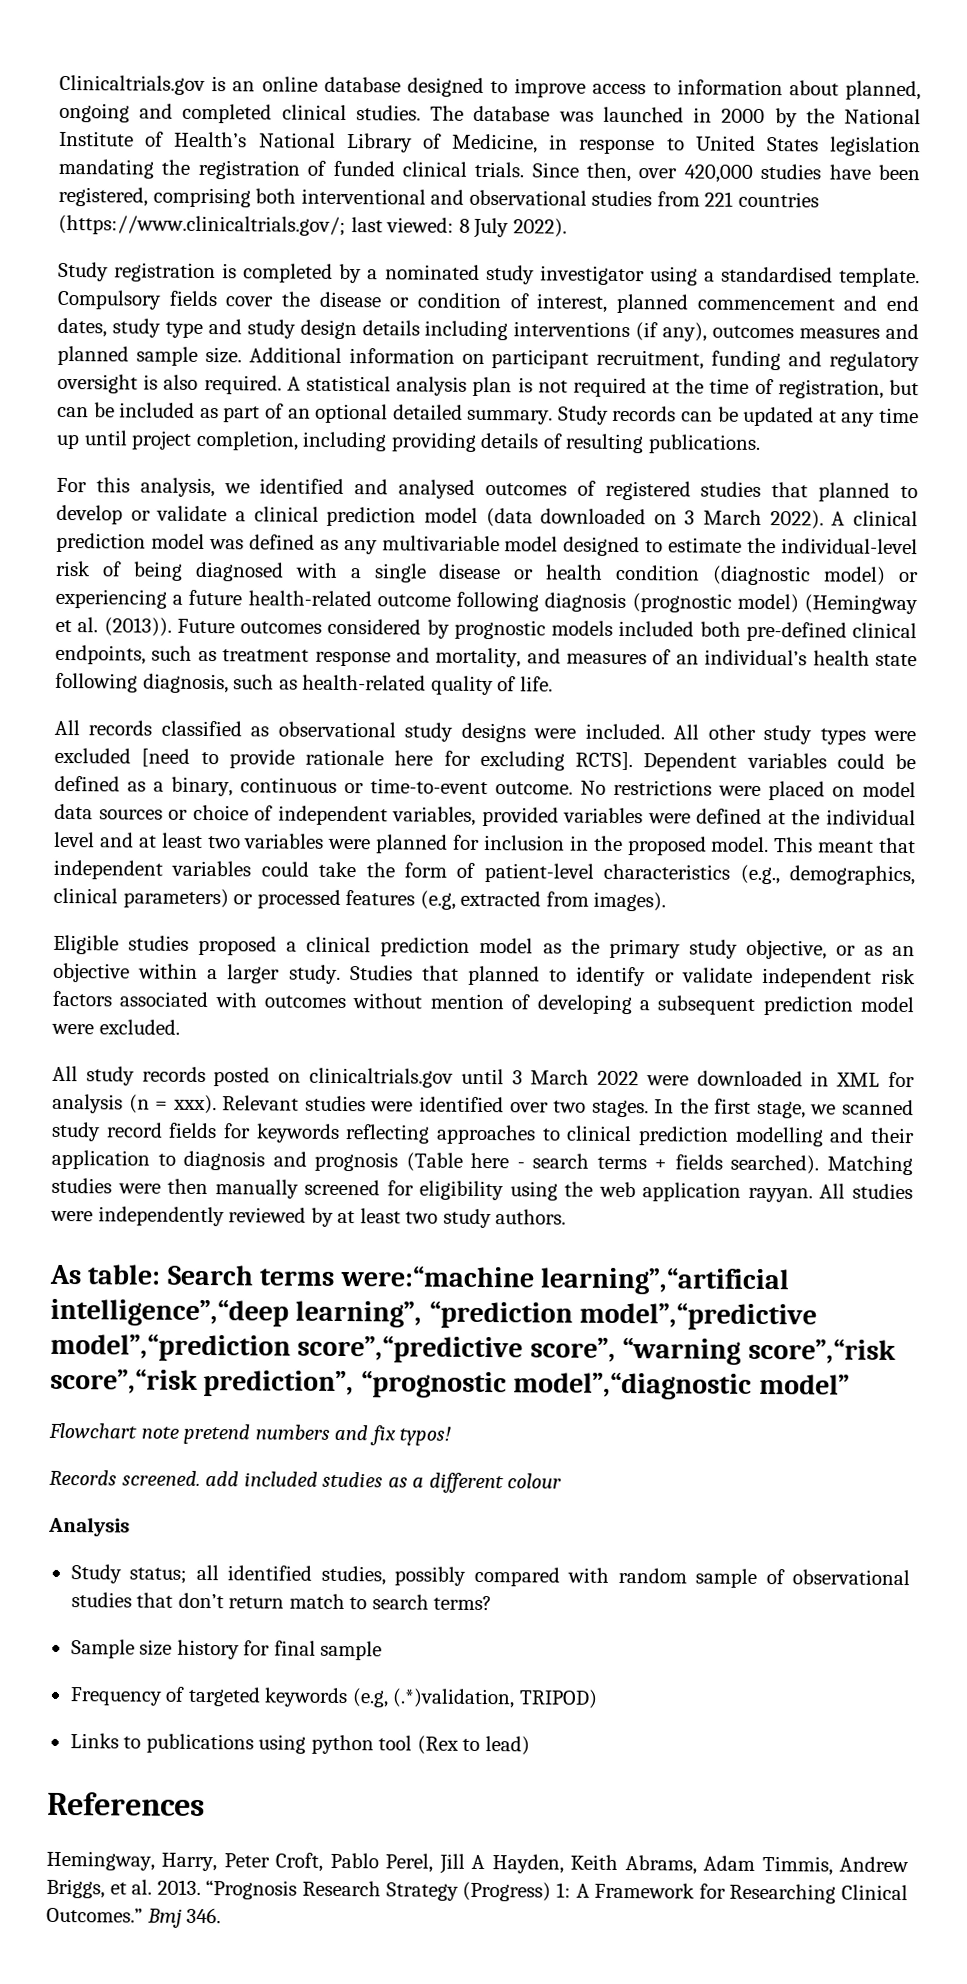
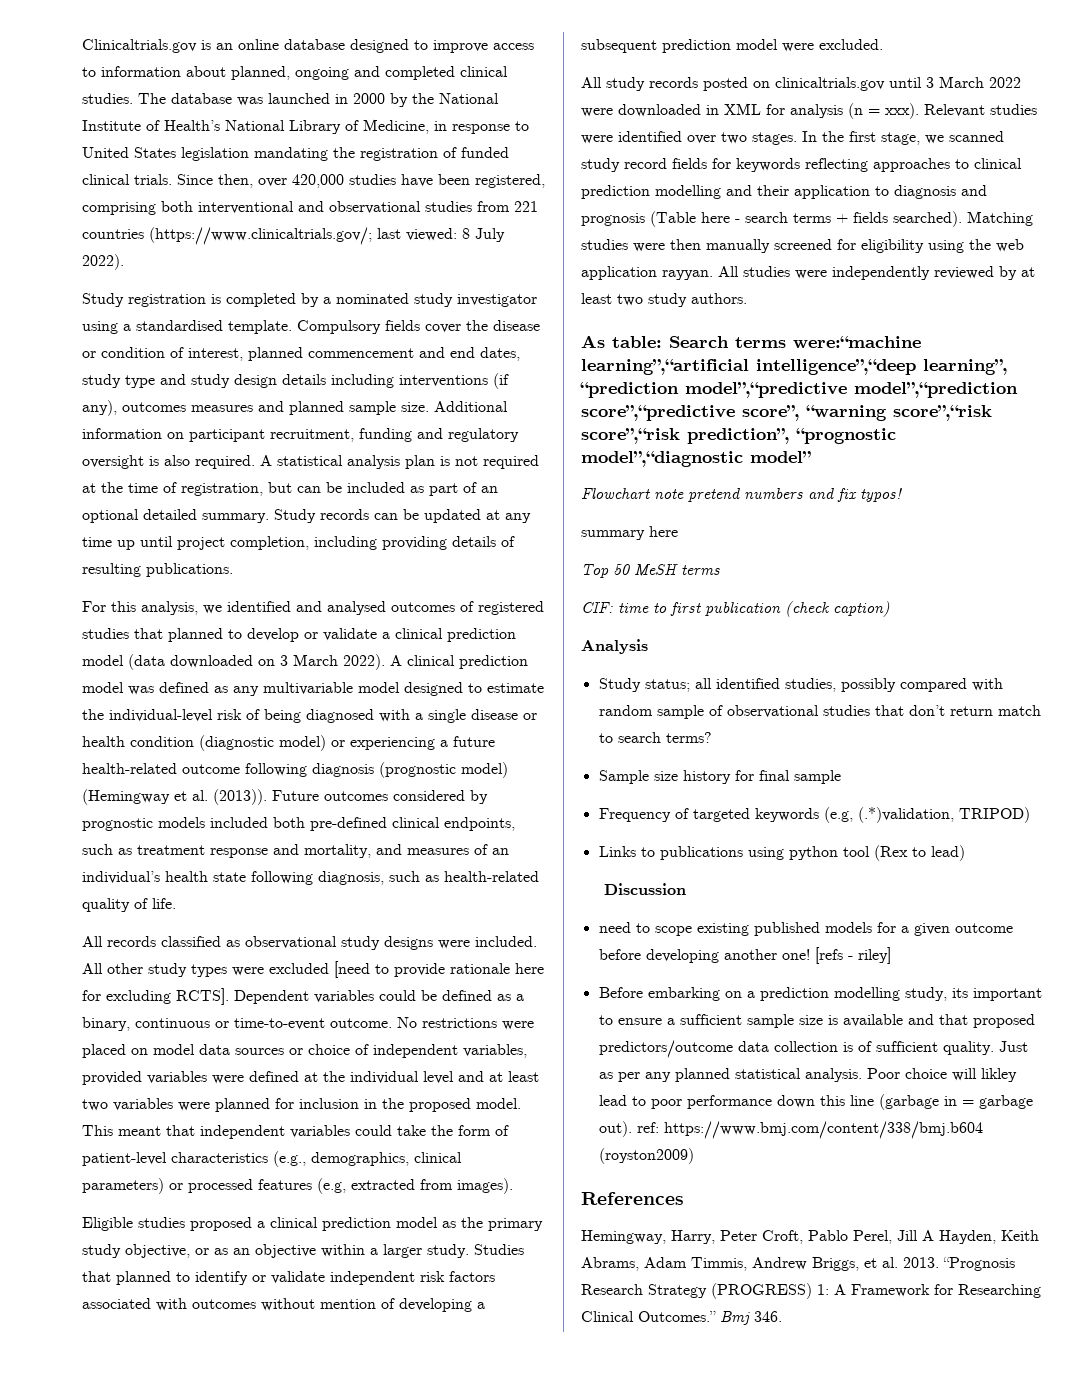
[49,1469,563,1494] Records screened. add included studies as a different colour -> [581,526,678,540] [581,564,720,578] [581,601,890,617] summary here // Top 50 MeSH terms // CIF: time to first publication (check caption)
(530, 1746) none -> [604,883,687,895] [598,922,1013,936] [598,947,891,964] [598,987,1042,1001] [598,1014,1035,1028] [598,1040,1028,1058] [598,1068,1017,1082] [598,1094,1033,1110] [598,1121,983,1139] [598,1148,694,1164] // Discussion // need to scope existing published models for a given outcome before developing another one! [refs - riley] // Before embarking on a prediction modelling study, its important to ensure a sufficient sample size is available and that proposed predictors/outcome data collection is of sufficient quality. Just as per any planned statistical analysis. Poor choice will likley lead to poor performance down this line (garbage in = garbage out). ref: https://www.bmj.com/content/338/bmj.b604 (royston2009)
[462,1881,552,1902] (Progress) -> [711,1283,812,1299] (PROGRESS)

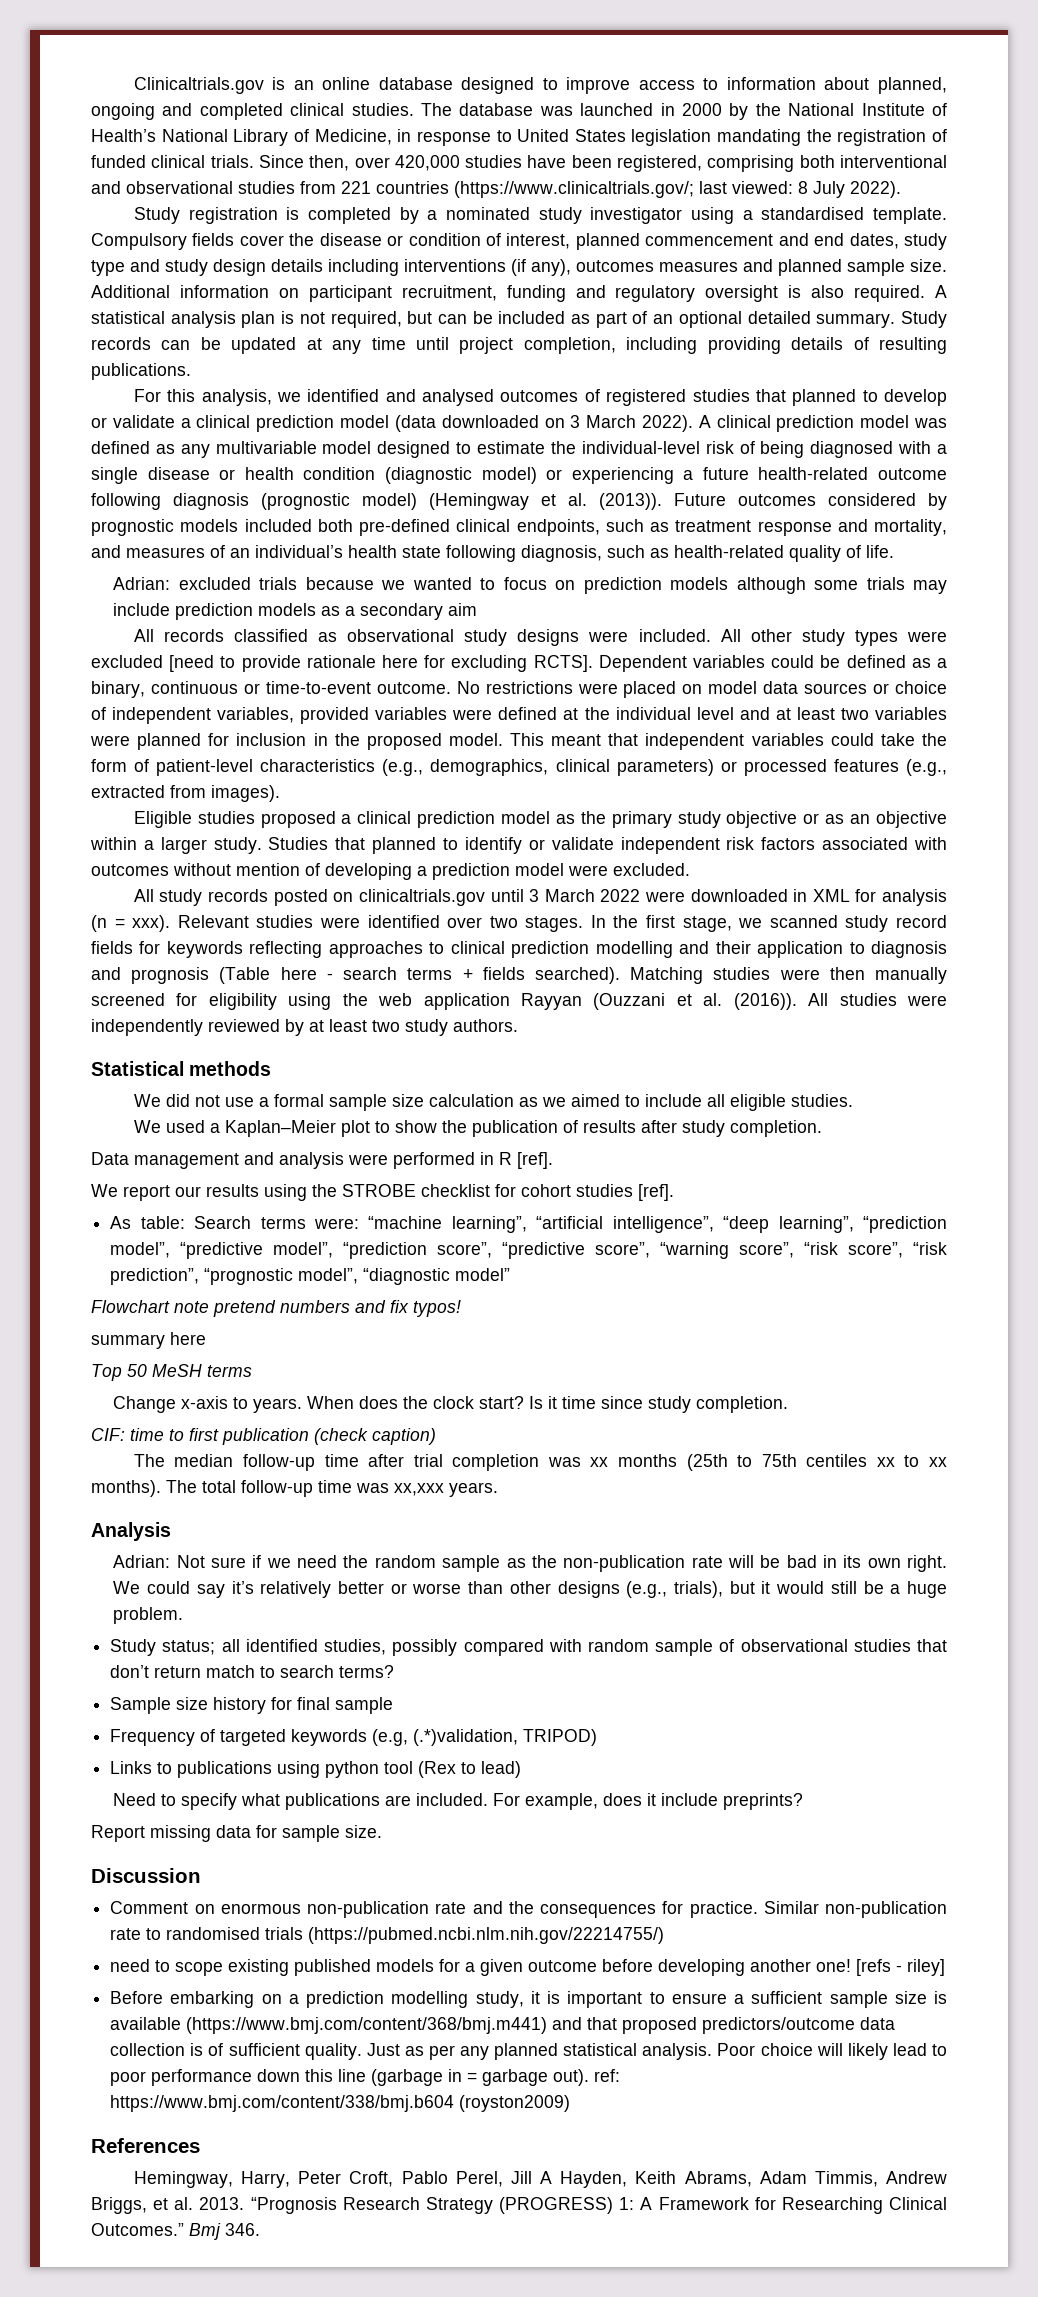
[483,455,539,469] [82,482,263,496] required at the time of registration, -> [330,311,402,328] required,
[117,540,135,550] up -> (406, 343) none
(176, 903) none -> [113,577,947,594] [113,603,478,620] // Adrian: excluded trials because we wanted to focus on prediction models although some trials may include prediction models as a secondary aim
[317,1178,346,1194] (e.g, -> [906,759,948,776] (e.g.,
[125,1244,190,1258] objective, -> [726,811,798,828] objective
[581,39,657,53] subsequent -> (427, 871) none
[662,270,713,280] rayyan. -> [521,993,797,1010] Rayyan (Ouzzani et al. (2016)).
[581,335,921,348] [581,359,1008,375] [580,382,1018,398] [581,405,992,421] [581,428,896,444] [581,451,743,467] As table: Search terms were:“machine learning”,“artificial intelligence”,“deep learning”, “prediction model”,“predictive model”,“prediction score”,“predictive score”, “warning score”,“risk score”,“risk prediction”, “prognostic model”,“diagnostic -> [91,1061,272,1076] [133,1094,853,1111] [133,1120,822,1137] [91,1152,553,1169] [91,1184,674,1201] [110,1216,947,1233] [110,1242,948,1259] [110,1268,451,1285] Statistical methods // We did not use a formal sample size calculation as we aimed to include all eligible studies. // We used a Kaplan–Meier plot to show the publication of results after study completion. // Data management and analysis were performed in R [ref]. // We report our results using the STROBE checklist for cohort studies [ref]. // As table: Search terms were: “machine learning”, “artificial intelligence”, “deep learning”, “prediction model”, “predictive model”, “prediction score”, “predictive score”, “warning score”, “risk score”, “risk prediction”, “prognostic model”, “diagnostic
(720, 570) none -> [113,1396,789,1413] // Change x-axis to years. When does the clock start? Is it time since study completion.
[581,639,648,654] Analysis -> [133,1454,947,1471] [91,1480,498,1497] [91,1522,171,1541] [113,1555,948,1572] [113,1581,947,1598] [113,1607,184,1624] The median follow-up time after trial completion was xx months (25th to 75th centiles xx to xx months). The total follow-up time was xx,xxx years. // Analysis // Adrian: Not sure if we need the random sample as the non-publication rate will be bad in its own right. We could say it’s relatively better or worse than other designs (e.g., trials), but it would still be a huge problem.
[604,883,687,895] Discussion -> [113,1793,804,1810] [91,1825,382,1842] [91,1868,201,1883] [110,1901,947,1918] [110,1927,665,1944] Need to specify what publications are included. For example, does it include preprints? // Report missing data for sample size. // Discussion // Comment on enormous non-publication rate and the consequences for practice. Similar non-publication rate to randomised trials (https://pubmed.ncbi.nlm.nih.gov/22214755/)
[951,988,968,998] its -> [530,1991,561,2004] it is
(903, 1020) none -> [186,2017,548,2034] (https://www.bmj.com/content/368/bmj.m441)
[980,1068,1017,1082] likley -> [847,2043,888,2060] likely

